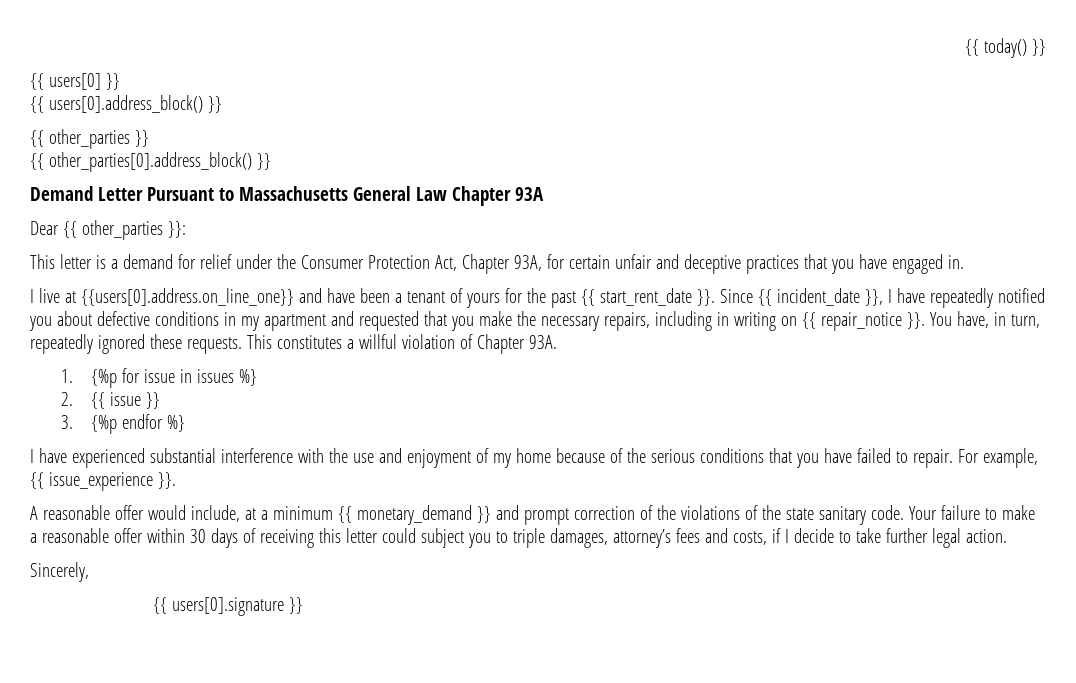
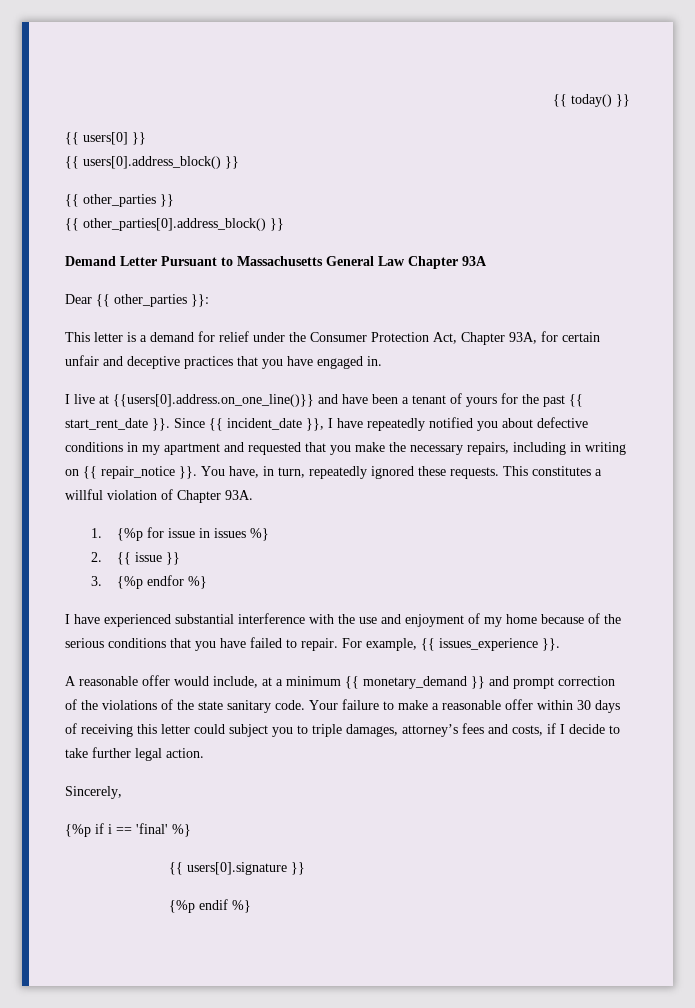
[80,288,294,306] {{users[0].address.on_line_one}} -> [113,394,314,407] {{users[0].address.on_one_line()}}
[48,472,153,491] issue_experience -> [439,638,538,651] issues_experience
(89, 572) none -> [65,823,191,837] // {%p if i == 'final' %}
(303, 605) none -> [169,899,252,913] // {%p endif %}

